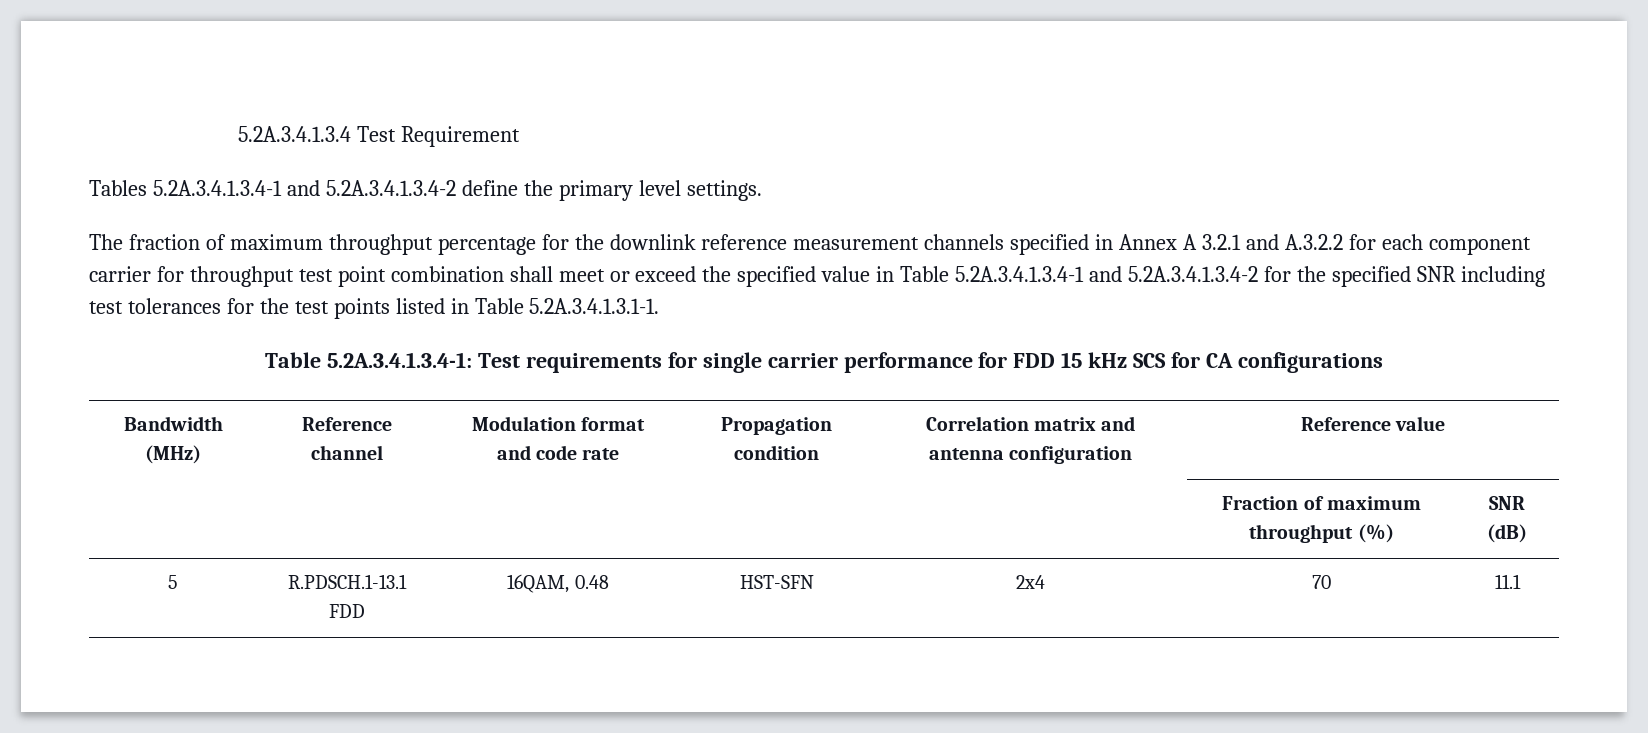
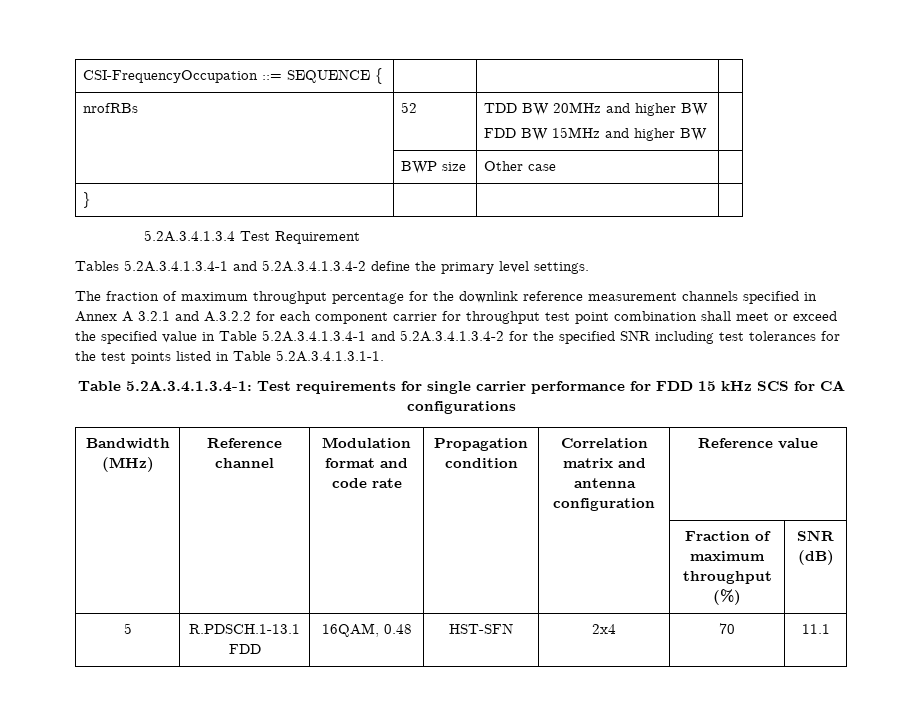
(237, 134) none -> [83,68,384,84] [83,103,139,113] [401,102,418,113] [484,102,709,116] [484,127,708,141] [401,161,467,174] [484,161,557,171] [83,192,92,208] CSI-FrequencyOccupation ::= SEQUENCE { | | | // nrofRBs | 52 | TDD BW 20MHz and higher BW // FDD BW 15MHz and higher BW | // | BWP size | Other case | // } | | | //

